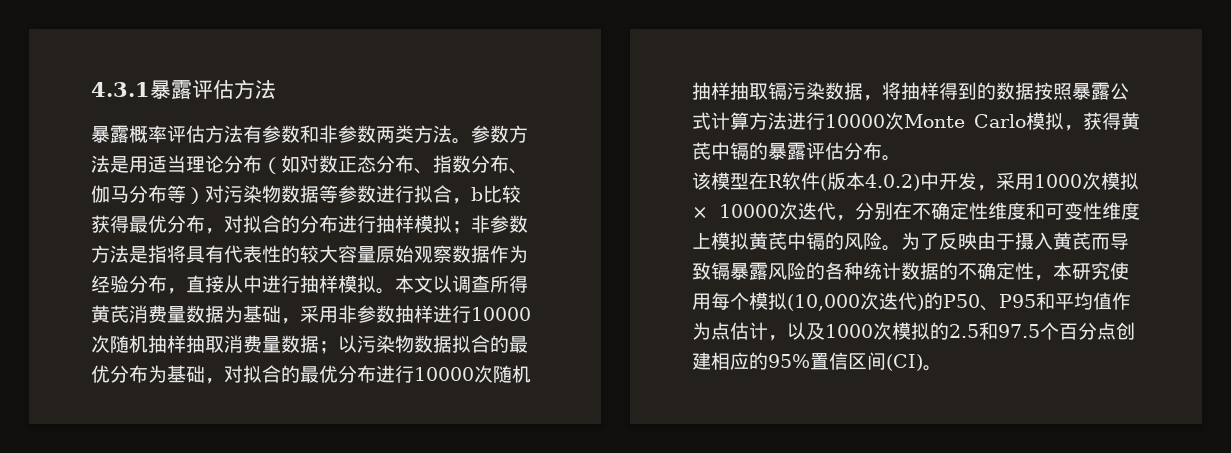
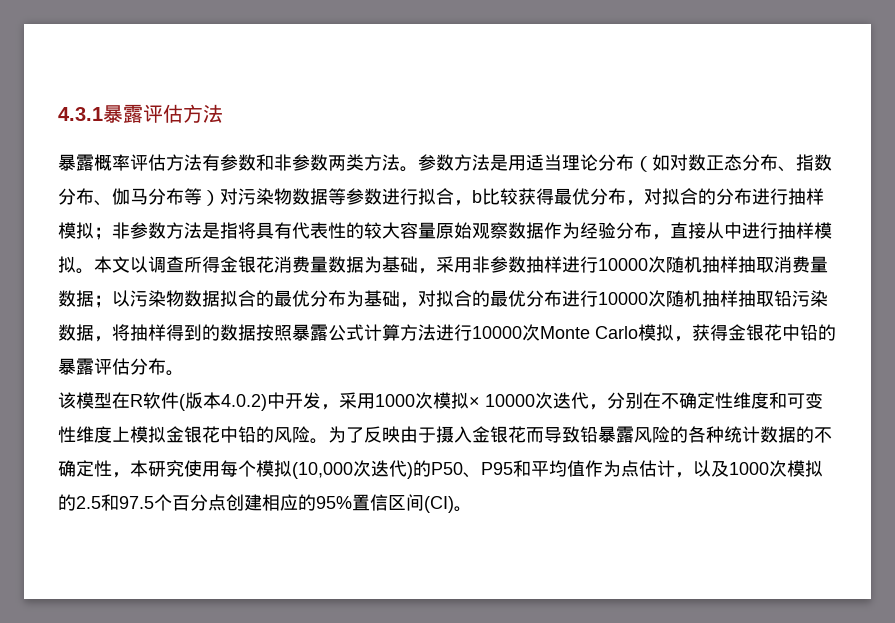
[91,305,129,323] 黄芪 -> [220,256,274,273] 金银花
[768,82,787,100] 镉 -> [774,290,792,307] 铅
[1121,112,1140,130] [692,142,749,160] 黄芪中镉 -> [728,324,818,341] 金银花中铅
[749,232,825,250] 黄芪中镉 -> [166,426,256,443] 金银花中铅
[1053,232,1129,250] [692,262,730,280] 黄芪而导致镉 -> [472,426,598,443] 金银花而导致铅

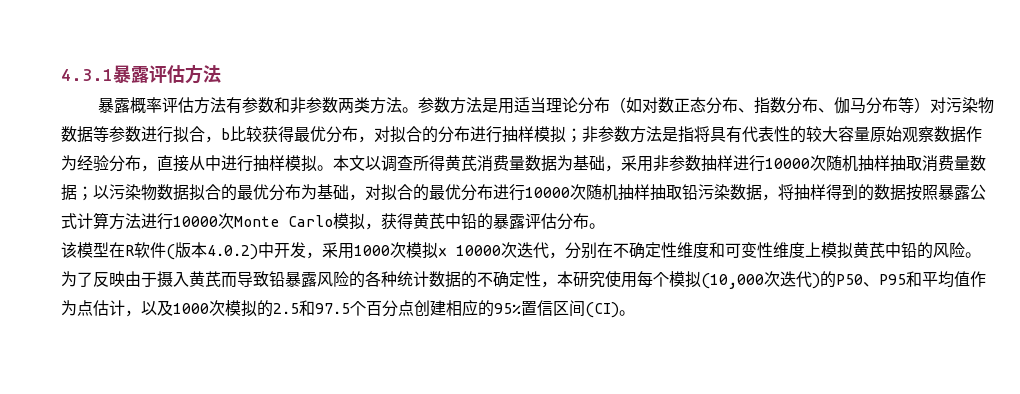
[220,256,274,273] 金银花 -> [445,155,477,171] 黄芪
[728,324,782,341] 金银花 -> [413,213,445,229] 黄芪
[166,426,220,443] 金银花 -> [853,242,885,258] 黄芪
[472,426,526,443] 金银花 -> [189,271,221,287] 黄芪

